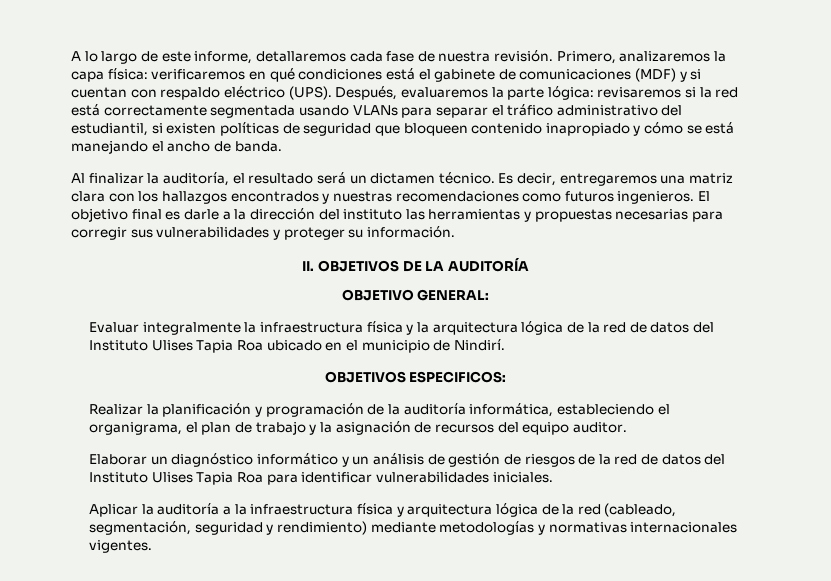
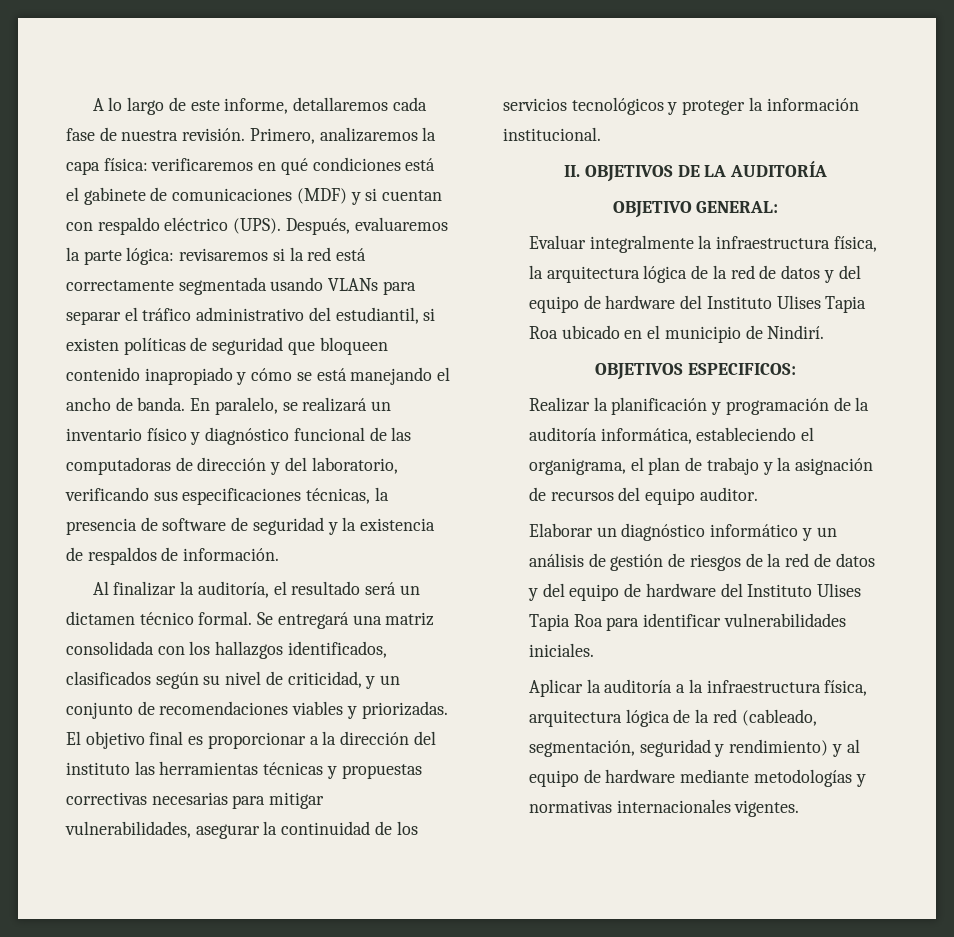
(282, 146) none -> [190,397,392,415] [66,427,412,445] [66,457,398,475] [65,487,389,505] [66,517,436,535] [66,547,280,565] En paralelo, se realizará un inventario físico y diagnóstico funcional de las computadoras de dirección y del laboratorio, verificando sus especificaciones técnicas, la presencia de software de seguridad y la existencia de respaldos de información.
[438,172,657,186] técnico. Es decir, entregaremos -> [139,611,349,629] técnico formal. Se entregará
[71,191,105,202] clara -> [66,641,154,655] consolidada
[230,191,695,204] encontrados y nuestras recomendaciones como futuros ingenieros. -> [287,641,387,658] [66,671,401,689] [66,701,448,719] identificados, clasificados según su nivel de criticidad, y un conjunto de recomendaciones viables y priorizadas.
[183,209,219,220] darle -> [207,732,306,749] proporcionar
(521, 214) none -> [263,762,324,775] técnicas
(612, 215) none -> [66,792,147,805] correctivas
[71,226,455,240] corregir sus vulnerabilidades y proteger su información. -> [269,792,325,809] [65,821,418,839] [503,97,859,115] [503,127,601,141] mitigar vulnerabilidades, asegurar la continuidad de los servicios tecnológicos y proteger la información institucional.
[366,321,414,335] física y -> [833,236,877,252] física,
(690, 327) none -> [823,265,861,283] [529,295,676,313] y del equipo de hardware
(701, 459) none -> [528,583,716,601] y del equipo de hardware
[356,503,404,517] física y -> [824,680,868,696] física,
(368, 528) none -> [831,739,860,757] [529,769,676,787] y al equipo de hardware

